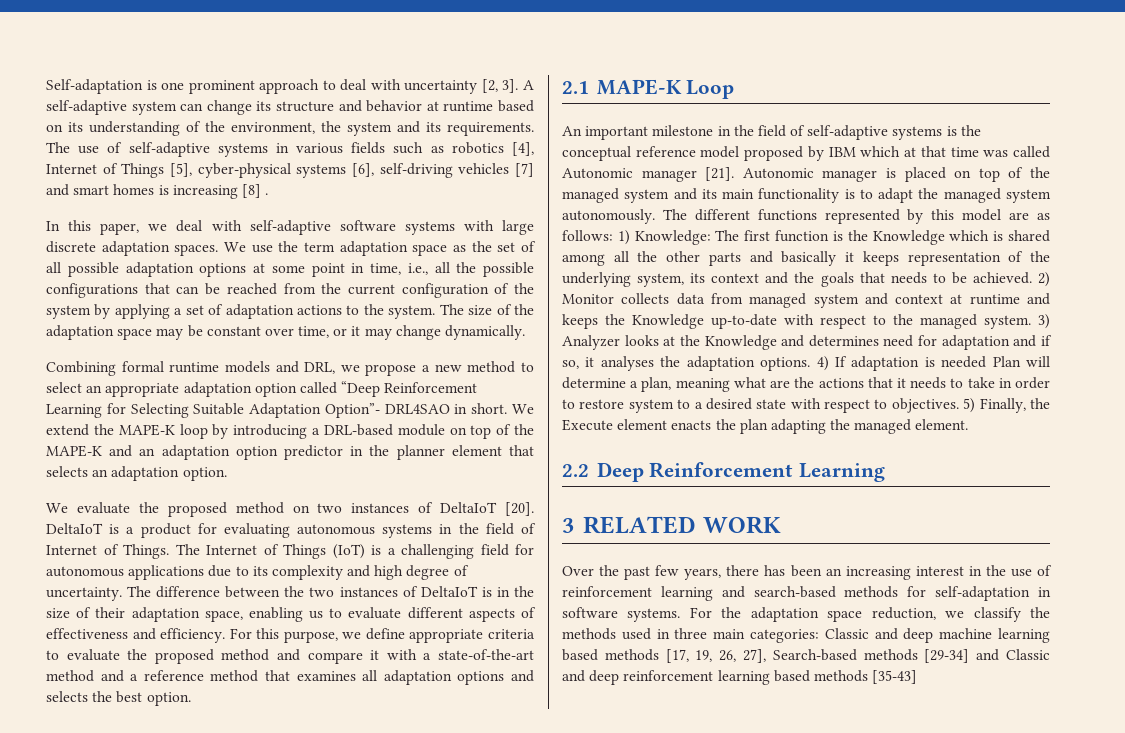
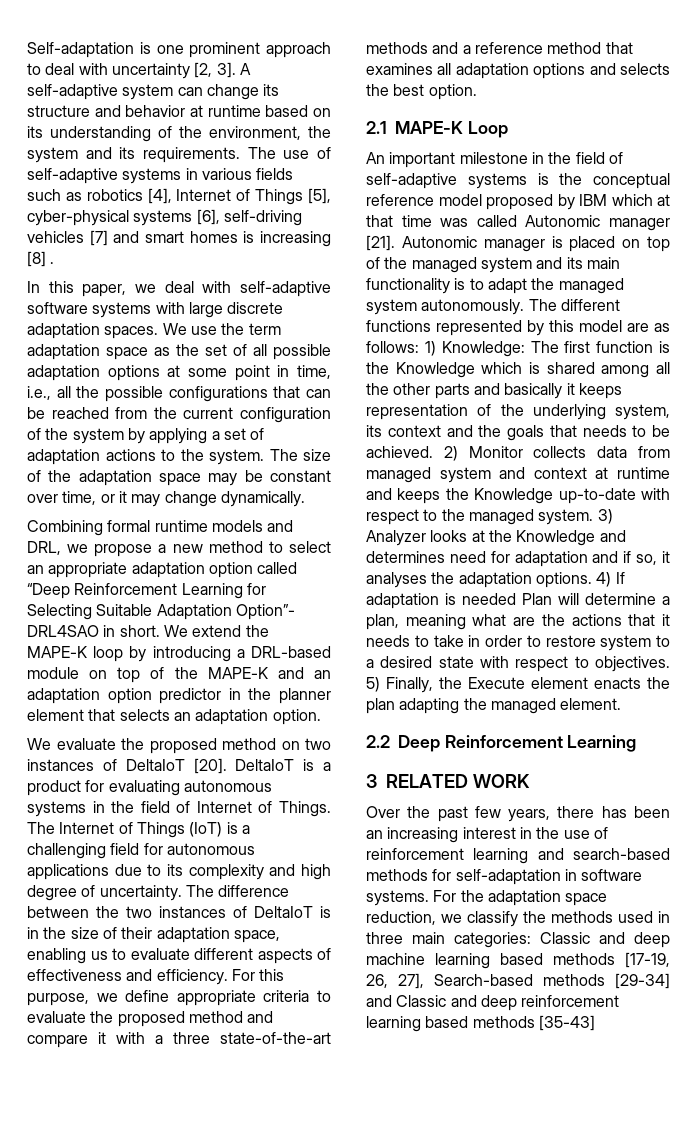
[438,649,534,660] [46,670,94,682] state-of-the-art method -> [173,1032,331,1044] [366,42,428,54] three state-of-the-art methods
[665,649,713,663] [17, 19, -> [625,952,670,968] [17-19,

